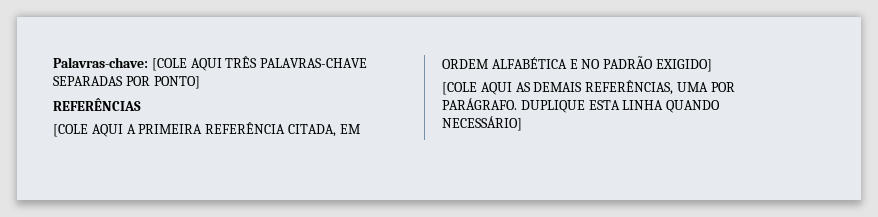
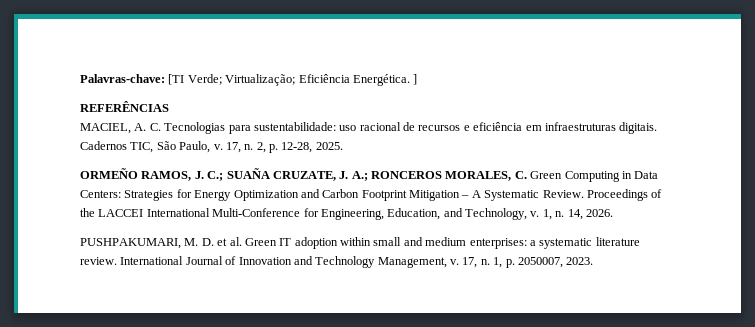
[151,56,368,71] [53,76,200,89] [53,98,141,111] [53,122,361,137] [442,56,712,72] [442,80,735,95] [442,98,721,113] [442,116,522,131] [COLE AQUI TRÊS PALAVRAS-CHAVE SEPARADAS POR PONTO] // REFERÊNCIAS // [COLE AQUI A PRIMEIRA REFERÊNCIA CITADA, EM ORDEM ALFABÉTICA E NO PADRÃO EXIGIDO] // [COLE AQUI AS DEMAIS REFERÊNCIAS, UMA POR PARÁGRAFO. DUPLIQUE ESTA LINHA QUANDO NECESSÁRIO] -> [168,74,418,86] [80,101,169,112] [80,122,658,134] [80,141,343,153] [80,168,659,182] [80,189,663,201] [80,208,613,220] [80,237,640,249] [80,256,594,268] [TI Verde; Virtualização; Eficiência Energética. ] // REFERÊNCIAS // MACIEL, A. C. Tecnologias para sustentabilidade: uso racional de recursos e eficiência em infraestruturas digitais. Cadernos TIC, São Paulo, v. 17, n. 2, p. 12-28, 2025. // ORMEÑO RAMOS, J. C.; SUAÑA CRUZATE, J. A.; RONCEROS MORALES, C. Green Computing in Data Centers: Strategies for Energy Optimization and Carbon Footprint Mitigation – A Systematic Review. Proceedings of the LACCEI International Multi-Conference for Engineering, Education, and Technology, v. 1, n. 14, 2026. // PUSHPAKUMARI, M. D. et al. Green IT adoption within small and medium enterprises: a systematic literature review. International Journal of Innovation and Technology Management, v. 17, n. 1, p. 2050007, 2023.

